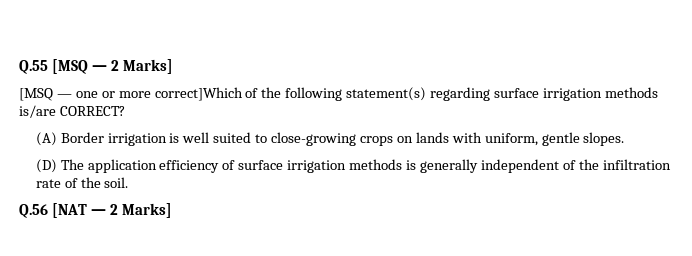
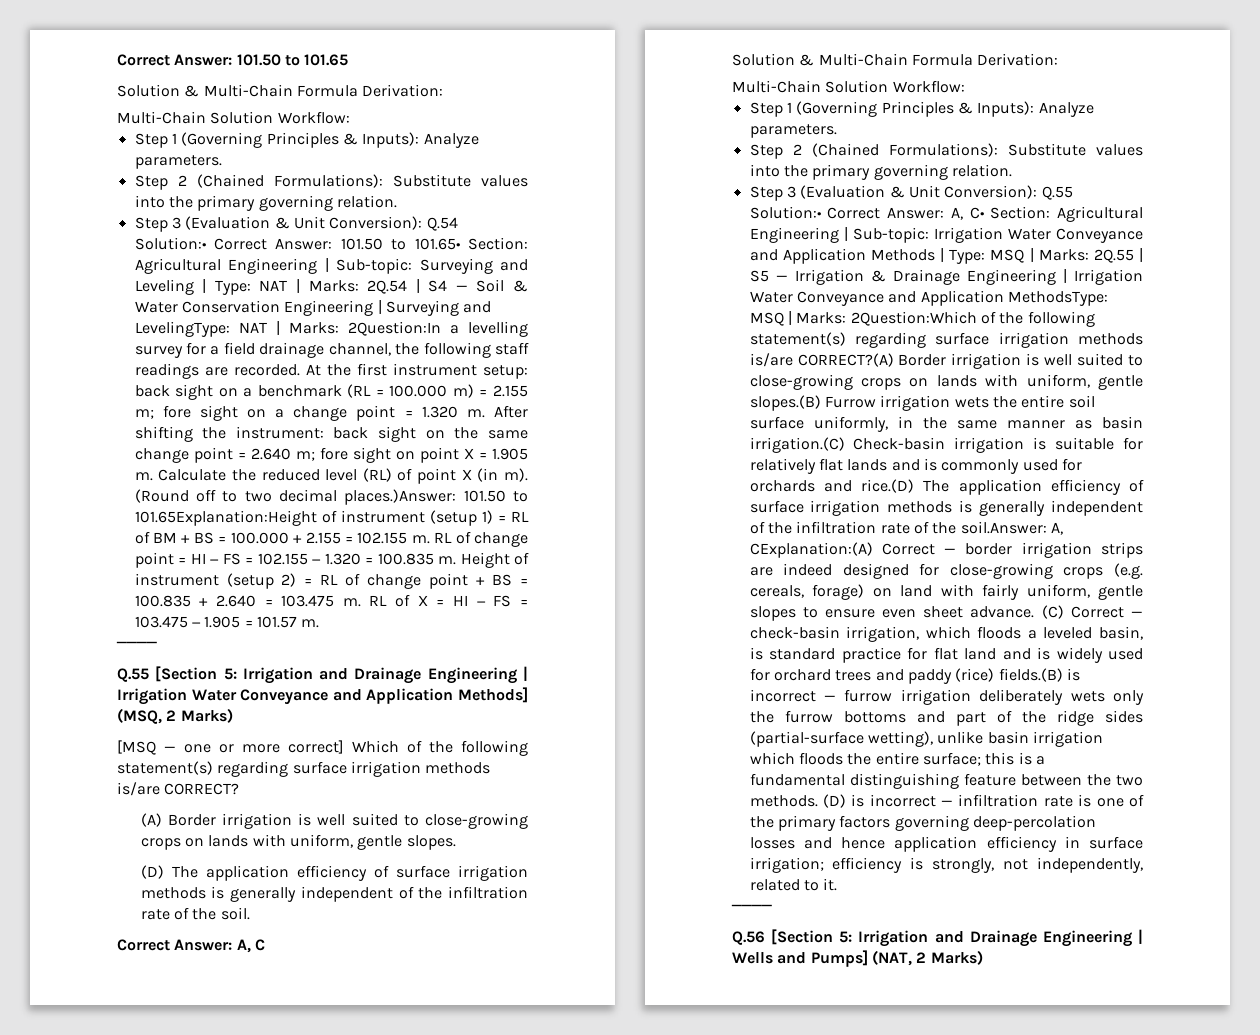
[19,59,173,74] Q.55 [MSQ — 2 Marks] -> [117,54,349,66] [117,84,444,97] [117,111,350,124] [134,132,479,148] [134,155,222,169] [134,174,528,190] [134,195,397,211] [134,216,458,232] [134,237,528,250] [134,258,528,274] [134,279,528,295] [134,300,492,316] [134,321,528,337] [134,342,529,358] [134,363,528,379] [134,384,528,400] [134,405,528,421] [134,426,528,442] [134,447,528,463] [134,468,528,484] [134,489,528,505] [134,510,529,526] [134,531,528,547] [134,552,529,568] [134,573,528,589] [134,594,528,607] [134,616,320,628] [116,641,157,648] [117,666,528,684] [117,687,528,705] [117,708,233,724] Correct Answer: 101.50 to 101.65 // Solution & Multi-Chain Formula Derivation: // Multi-Chain Solution Workflow: // Step 1 (Governing Principles & Inputs): Analyze parameters. // Step 2 (Chained Formulations): Substitute values into the primary governing relation. // Step 3 (Evaluation & Unit Conversion): Q.54 Solution:• Correct Answer: 101.50 to 101.65• Section: Agricultural Engineering | Sub-topic: Surveying and Leveling | Type: NAT | Marks: 2Q.54 | S4 — Soil & Water Conservation Engineering | Surveying and LevelingType: NAT | Marks: 2Question:In a levelling survey for a field drainage channel, the following staff readings are recorded. At the first instrument setup: back sight on a benchmark (RL = 100.000 m) = 2.155 m; fore sight on a change point = 1.320 m. After shifting the instrument: back sight on the same change point = 2.640 m; fore sight on point X = 1.905 m. Calculate the reduced level (RL) of point X (in m). (Round off to two decimal places.)Answer: 101.50 to 101.65Explanation:Height of instrument (setup 1) = RL of BM + BS = 100.000 + 2.155 = 102.155 m. RL of change point = HI − FS = 102.155 − 1.320 = 100.835 m. Height of instrument (setup 2) = RL of change point + BS = 100.835 + 2.640 = 103.475 m. RL of X = HI − FS = 103.475 − 1.905 = 101.57 m. // ──── // Q.55 [Section 5: Irrigation and Drainage Engineering | Irrigation Water Conveyance and Application Methods] (MSQ, 2 Marks)
[154,87,243,101] correct]Which -> [288,740,399,754] correct] Which
[19,203,172,218] Q.56 [NAT — 2 Marks] -> [117,939,265,953] [732,53,1059,66] [732,80,965,93] [749,101,1094,117] [749,124,837,138] [749,143,1143,159] [749,164,1012,180] [749,185,1073,201] [749,206,1143,222] [749,227,1143,243] [749,248,1143,264] [749,269,1143,285] [749,290,1108,306] [749,311,1095,327] [749,332,1143,348] [749,353,1143,369] [749,374,1143,390] [749,395,1095,411] [749,416,1143,432] [749,437,1143,453] [749,458,1082,474] [749,479,1144,495] [749,500,1143,516] [749,521,1063,535] [749,542,1143,558] [749,563,1143,579] [749,584,1143,600] [749,605,1143,621] [749,626,1143,642] [749,647,1143,663] [749,668,1080,684] [749,689,1144,705] [749,710,1143,726] [749,731,1103,747] [749,752,1045,766] [749,773,1143,789] [749,794,1144,808] [749,815,1096,831] [749,836,1143,852] [749,857,1143,873] [749,878,838,891] [731,904,772,911] [732,929,1143,947] [732,950,983,967] Correct Answer: A, C // Solution & Multi-Chain Formula Derivation: // Multi-Chain Solution Workflow: // Step 1 (Governing Principles & Inputs): Analyze parameters. // Step 2 (Chained Formulations): Substitute values into the primary governing relation. // Step 3 (Evaluation & Unit Conversion): Q.55 Solution:• Correct Answer: A, C• Section: Agricultural Engineering | Sub-topic: Irrigation Water Conveyance and Application Methods | Type: MSQ | Marks: 2Q.55 | S5 — Irrigation & Drainage Engineering | Irrigation Water Conveyance and Application MethodsType: MSQ | Marks: 2Question:Which of the following statement(s) regarding surface irrigation methods is/are CORRECT?(A) Border irrigation is well suited to close-growing crops on lands with uniform, gentle slopes.(B) Furrow irrigation wets the entire soil surface uniformly, in the same manner as basin irrigation.(C) Check-basin irrigation is suitable for relatively flat lands and is commonly used for orchards and rice.(D) The application efficiency of surface irrigation methods is generally independent of the infiltration rate of the soil.Answer: A, CExplanation:(A) Correct — border irrigation strips are indeed designed for close-growing crops (e.g. cereals, forage) on land with fairly uniform, gentle slopes to ensure even sheet advance. (C) Correct — check-basin irrigation, which floods a leveled basin, is standard practice for flat land and is widely used for orchard trees and paddy (rice) fields.(B) is incorrect — furrow irrigation deliberately wets only the furrow bottoms and part of the ridge sides (partial-surface wetting), unlike basin irrigation which floods the entire surface; this is a fundamental distinguishing feature between the two methods. (D) is incorrect — infiltration rate is one of the primary factors governing deep-percolation losses and hence application efficiency in surface irrigation; efficiency is strongly, not independently, related to it. // ──── // Q.56 [Section 5: Irrigation and Drainage Engineering | Wells and Pumps] (NAT, 2 Marks)

